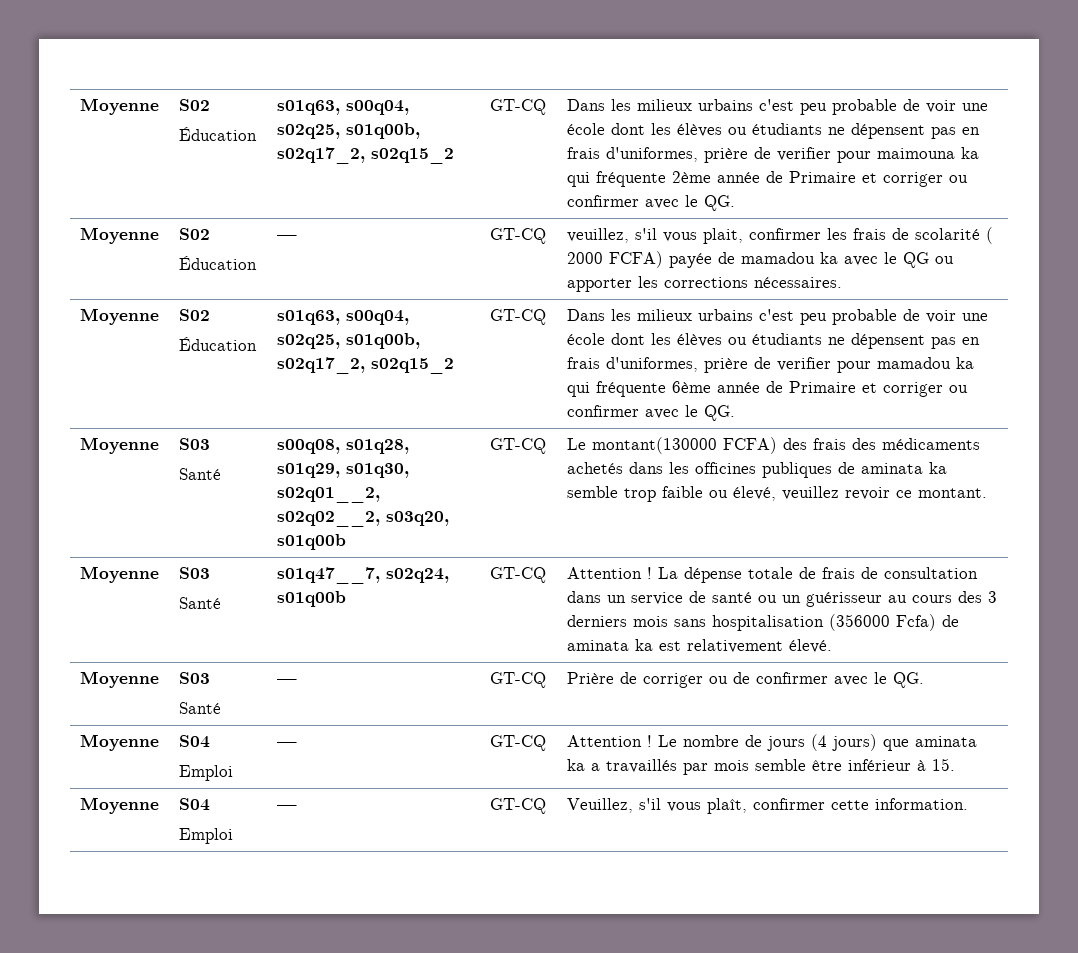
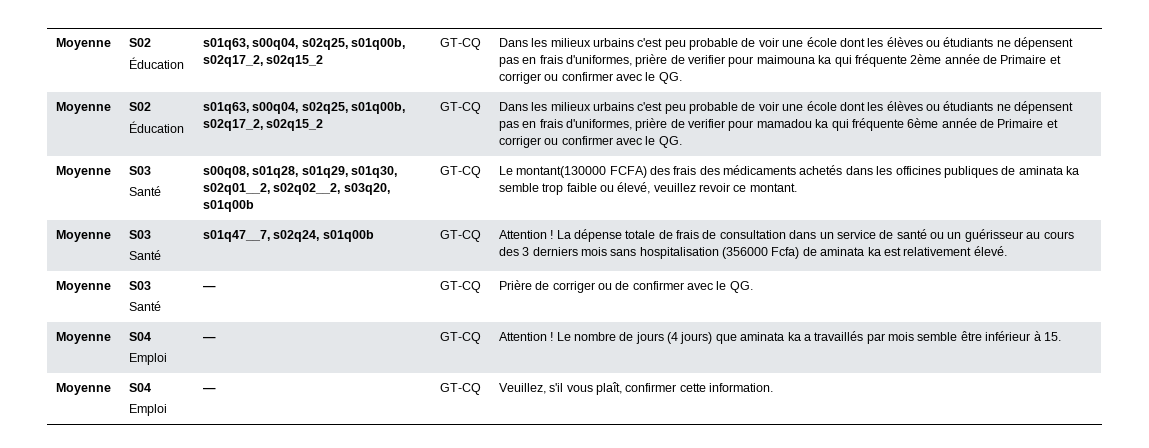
[178,256,257,270] [276,235,297,240] [489,228,546,244] [566,227,993,244] [566,251,954,268] [566,276,842,292] [79,308,159,325] [178,309,210,321] // Éducation | — | GT-CQ | veuillez, s'il vous plait, confirmer les frais de scolarité ( 2000 FCFA) payée de mamadou ka avec le QG ou apporter les corrections nécessaires. // Moyenne | S02 -> (151, 106) none

